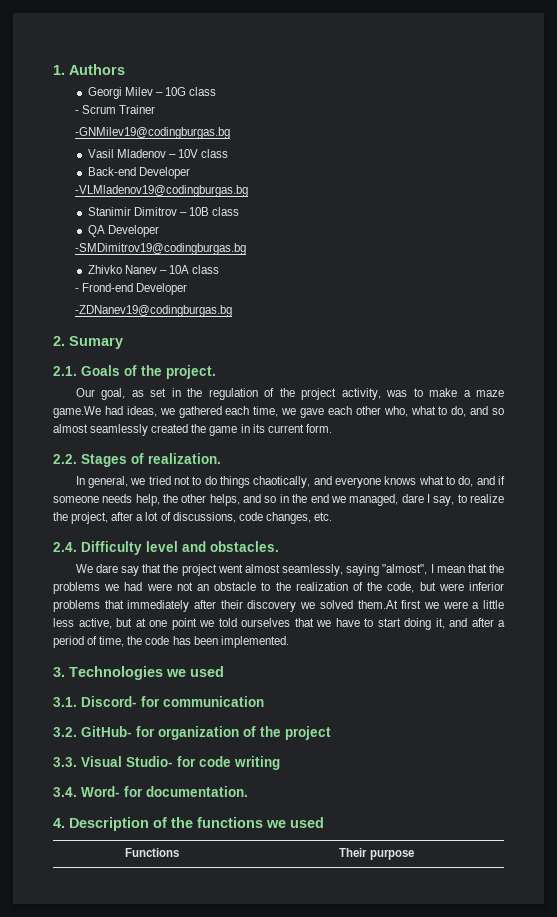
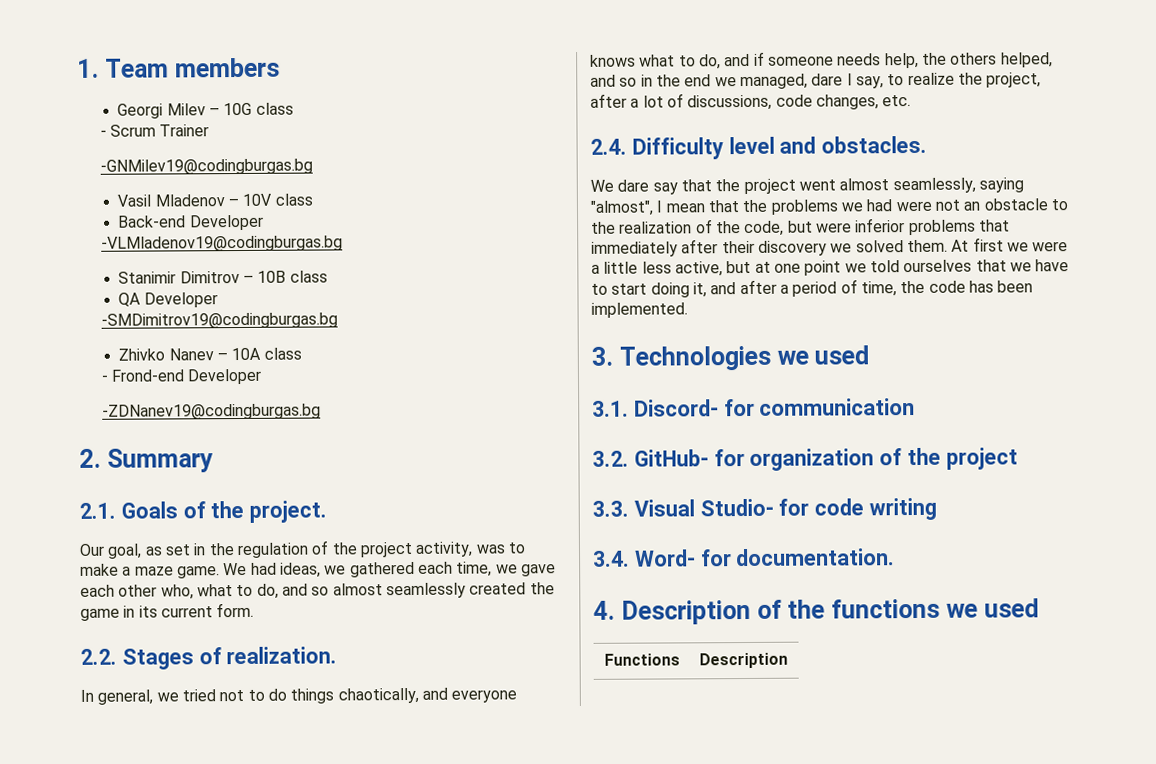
[69,64,125,75] Authors -> [104,57,280,78] Team members
[69,336,123,349] Sumary -> [106,448,214,473] Summary
[53,406,101,418] game.We -> [176,562,248,579] game. We
[181,494,240,506] other helps, -> [950,52,1053,68] others helped,
[357,600,398,609] them.At -> [906,239,970,253] them. At
[339,848,414,860] Their purpose -> [699,652,788,669] Description

